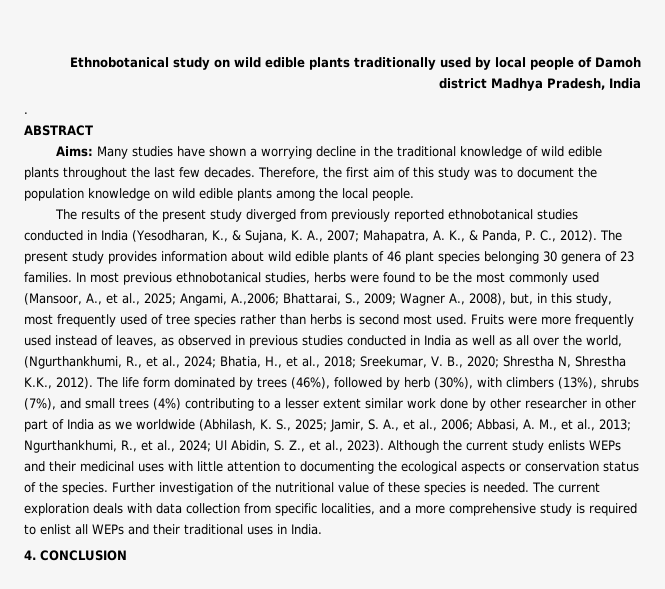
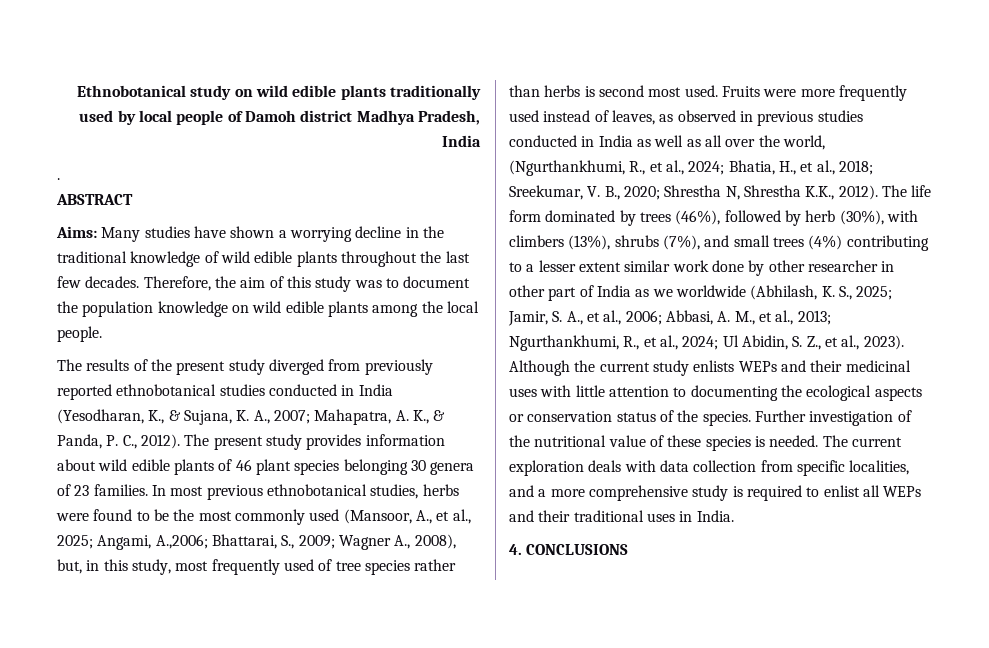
[346,167,369,178] first -> (236, 282) none
[40,550,127,561] CONCLUSION -> [526,544,629,555] CONCLUSIONS

